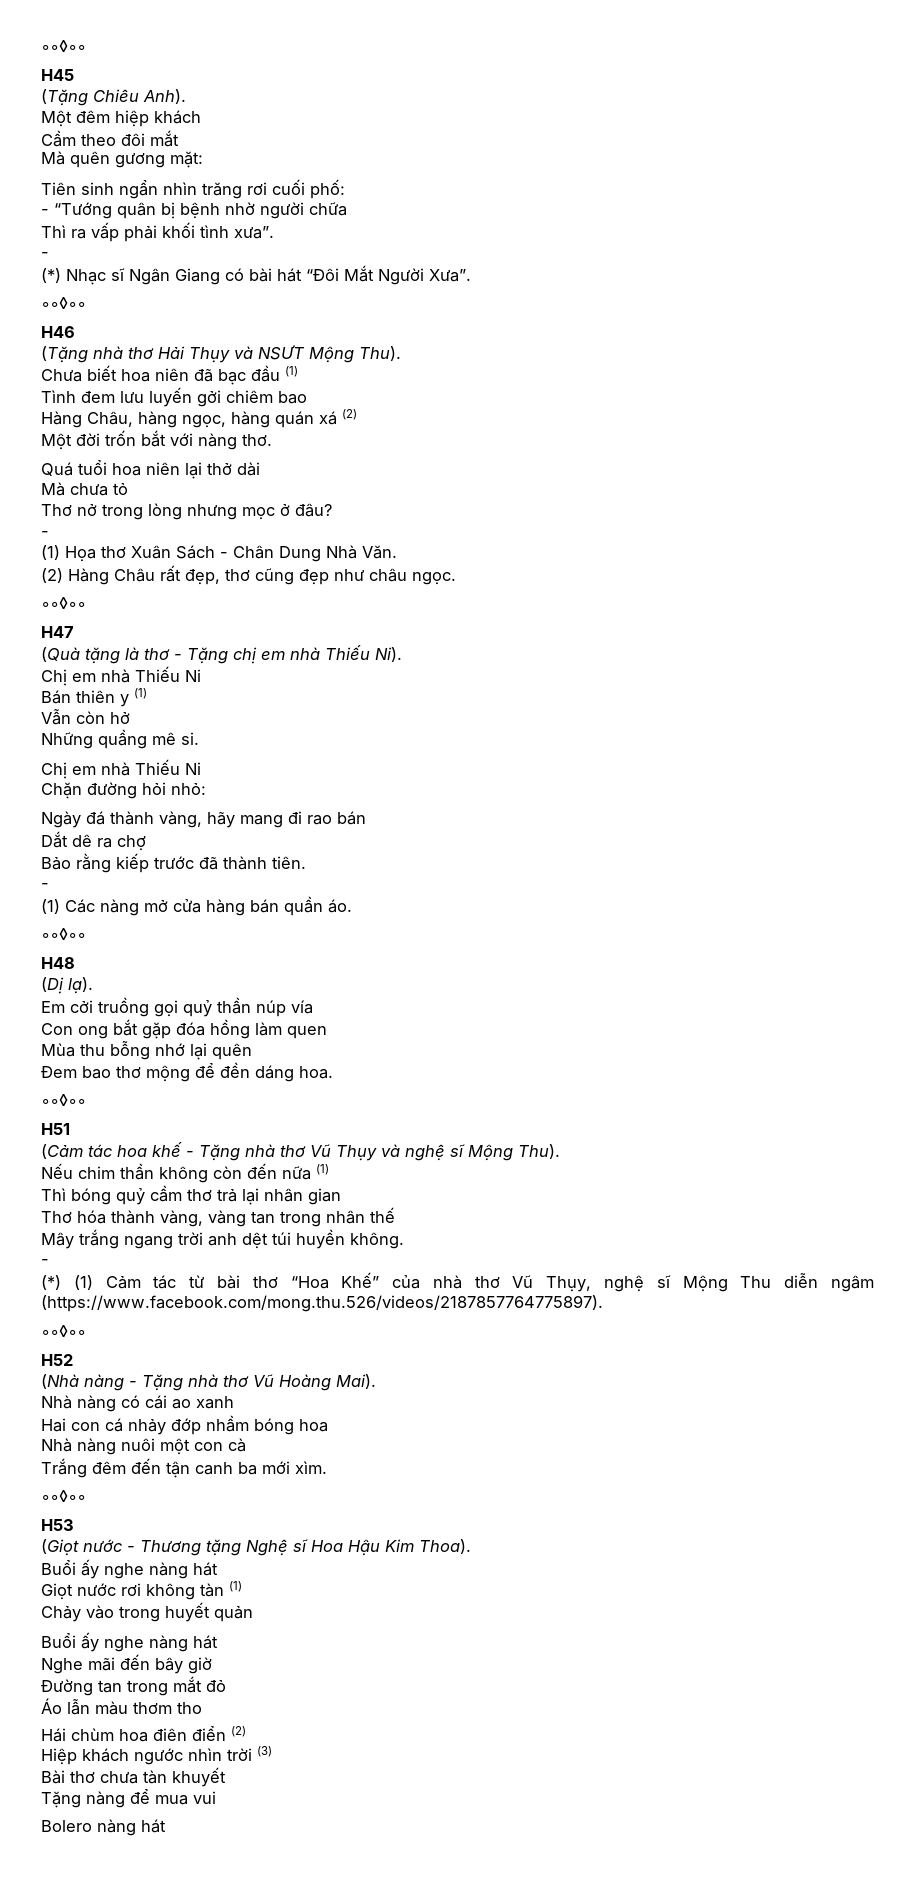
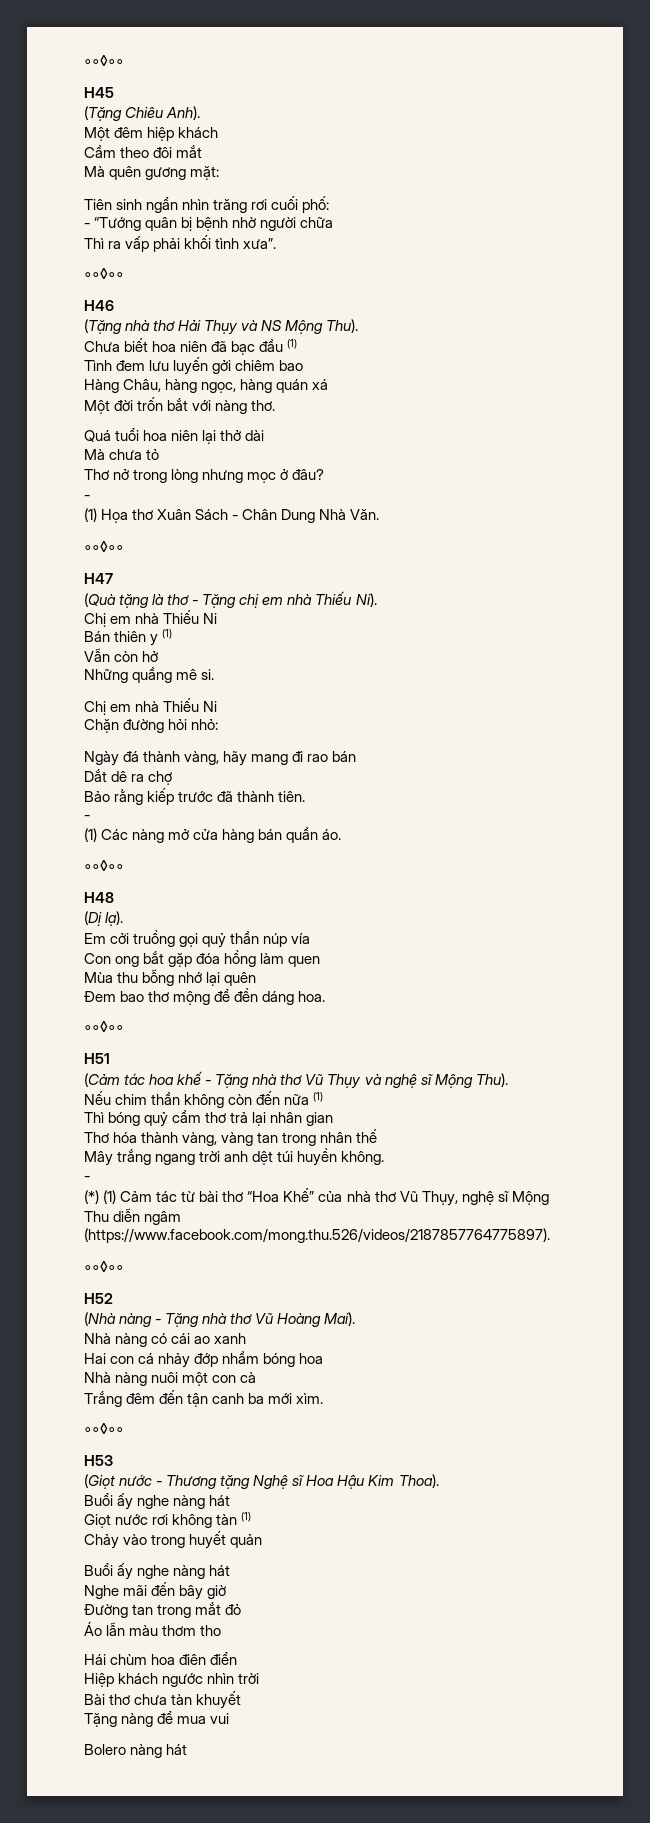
[41,252,49,258] [41,265,471,285] // - // (*) Nhạc sĩ Ngân Giang có bài hát “Đôi Mắt Người Xưa”. -> (277, 243) none
[258,345,305,360] NSƯT -> [261,320,283,331] NS
[342,409,357,420] (2) -> (329, 384) none
[41,565,456,585] // (2) Hàng Châu rất đẹp, thơ cũng đẹp như châu ngọc. -> (380, 514) none
[231,1726,246,1737] (2) -> (238, 1658) none
[257,1746,272,1757] (3) -> (260, 1678) none

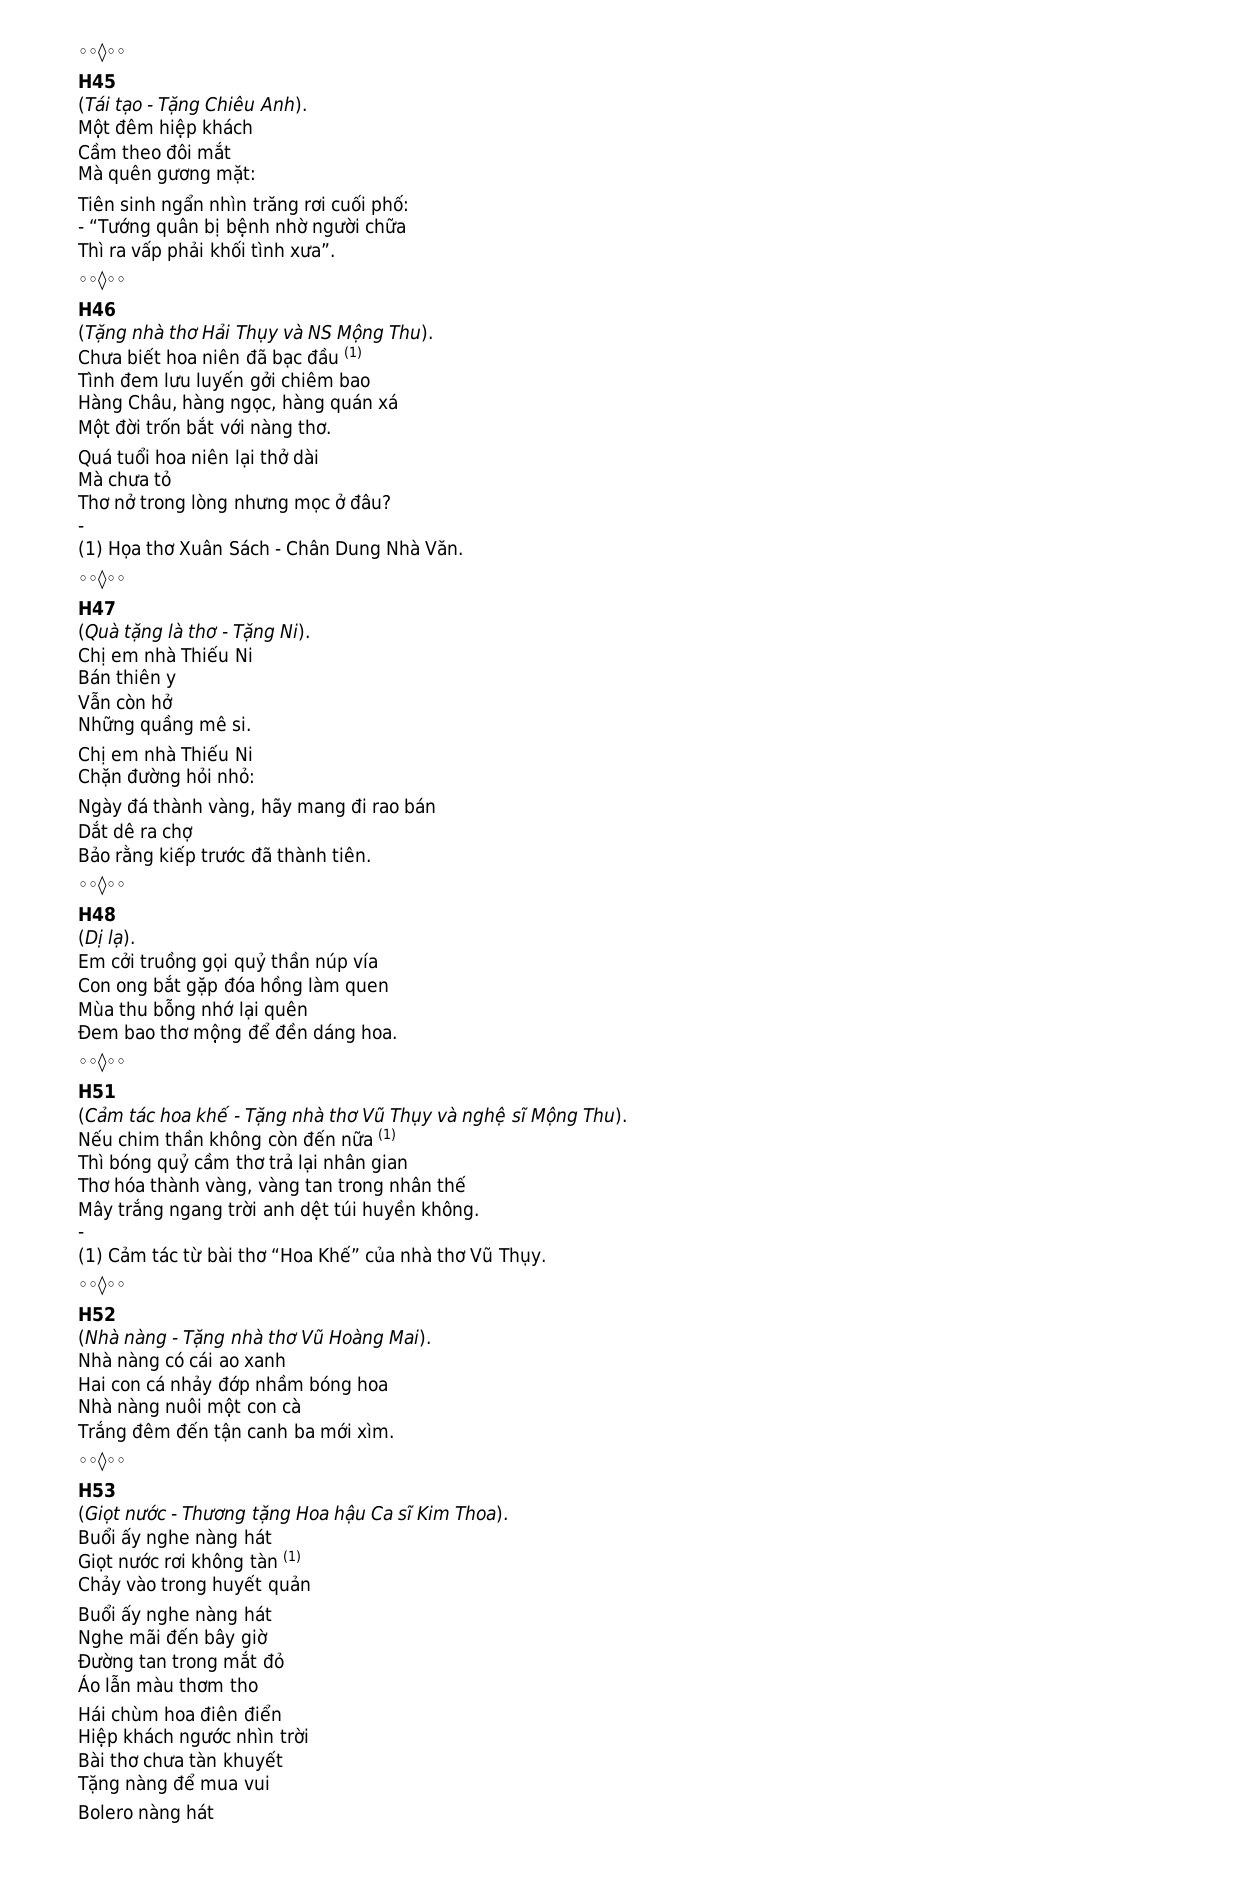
[84,106,122,121] (Tặng -> [78,95,201,115] (Tái tạo - Tặng
[239,591,352,608] chị em nhà Thiếu -> (275, 632) none
[162,629,173,639] (1) -> (177, 680) none
[84,815,90,820] [84,827,342,843] // - // (1) Các nàng mở cửa hàng bán quần áo. -> (371, 854) none
[84,1190,99,1204] (*) -> (84, 1235) none
[421,1191,549,1206] [84,1208,182,1225] [84,1228,550,1243] Thụy, nghệ sĩ Mộng Thu diễn ngâm (https://www.facebook.com/mong.thu.526/videos/2187857764775897). -> [497,1247,546,1266] Thụy.
[253,1475,365,1489] Nghệ sĩ Hoa Hậu -> [295,1504,415,1524] Hoa hậu Ca sĩ

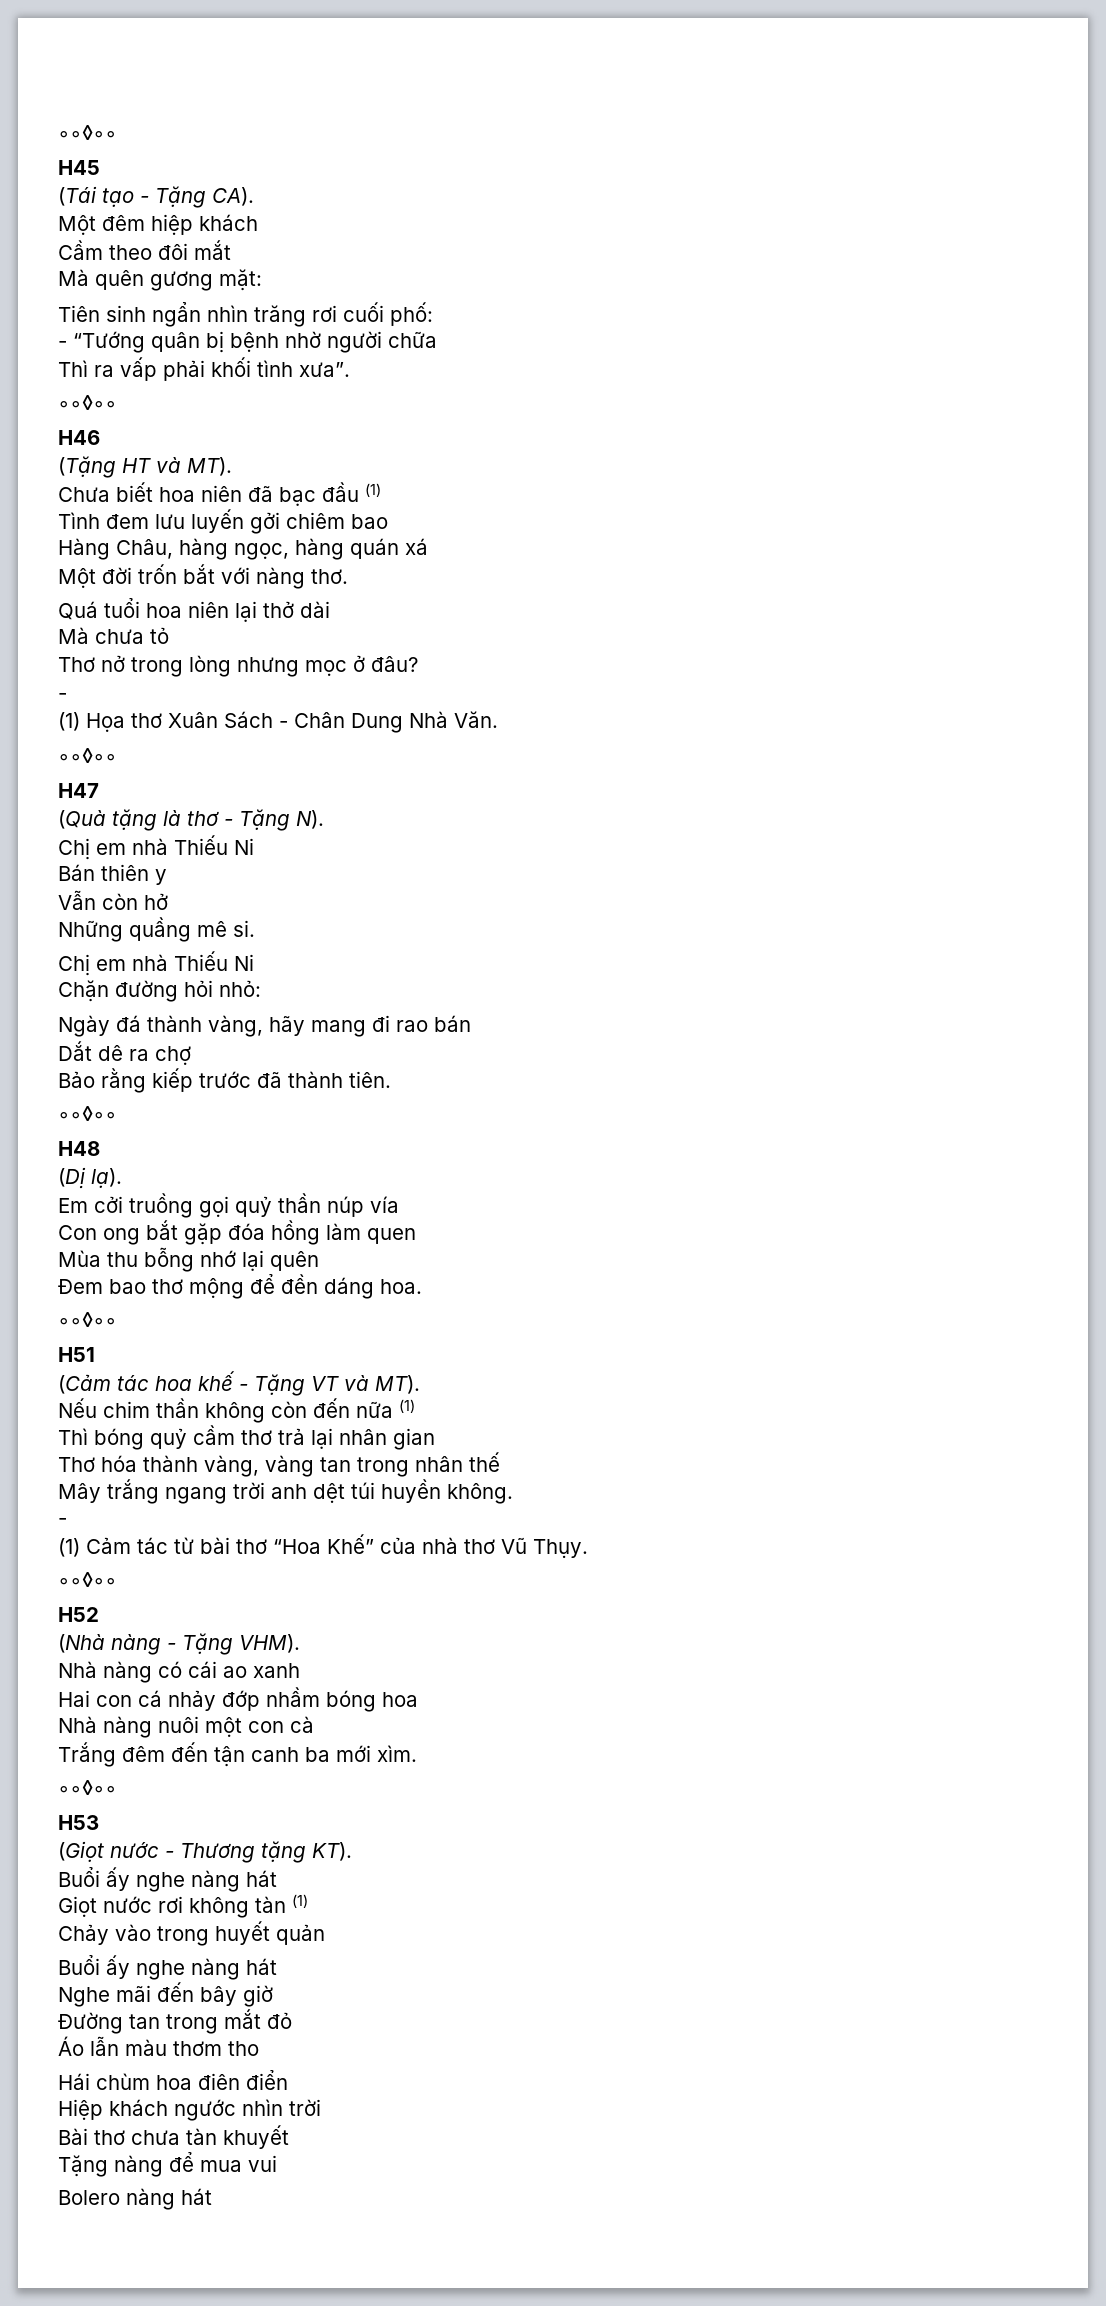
[205,95,307,114] Chiêu Anh). -> [212,187,254,206] CA).
[132,323,434,343] nhà thơ Hải Thụy và NS Mộng Thu). -> [122,457,232,476] HT và MT).
[279,623,310,641] Ni). -> [296,810,324,829] N).
[291,1106,627,1126] nhà thơ Vũ Thụy và nghệ sĩ Mộng Thu). -> [311,1375,420,1394] VT và MT).
[230,1328,432,1348] nhà thơ Vũ Hoàng Mai). -> [239,1634,300,1653] VHM).
[295,1504,509,1524] Hoa hậu Ca sĩ Kim Thoa). -> [312,1842,352,1861] KT).

